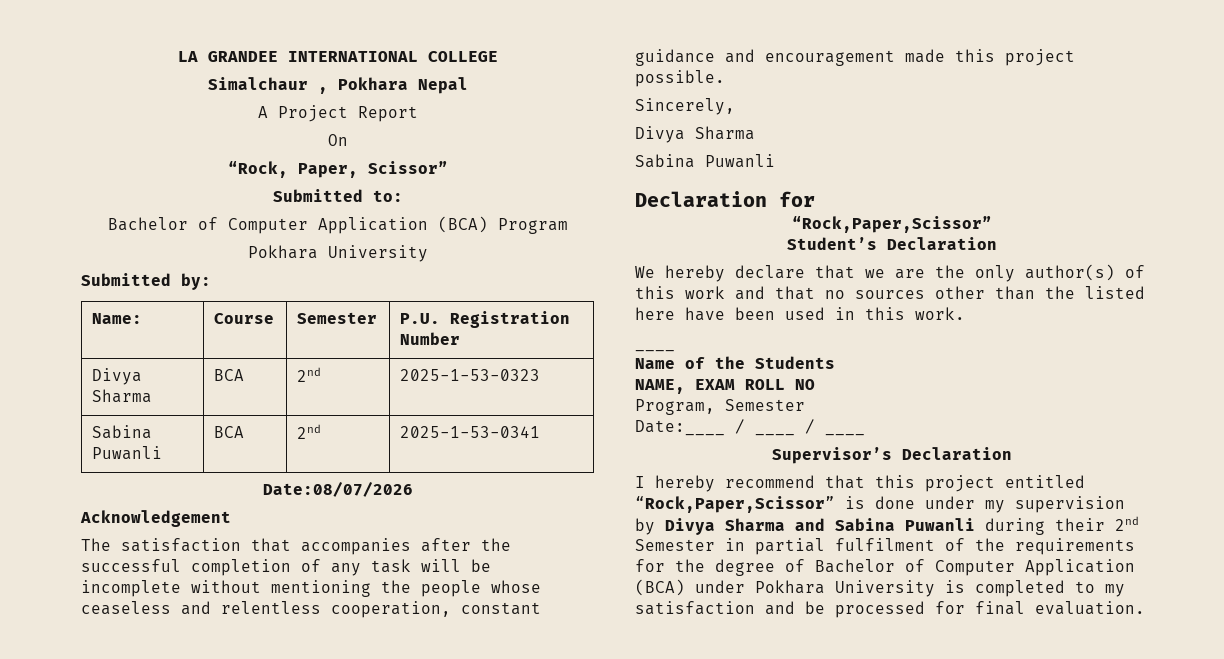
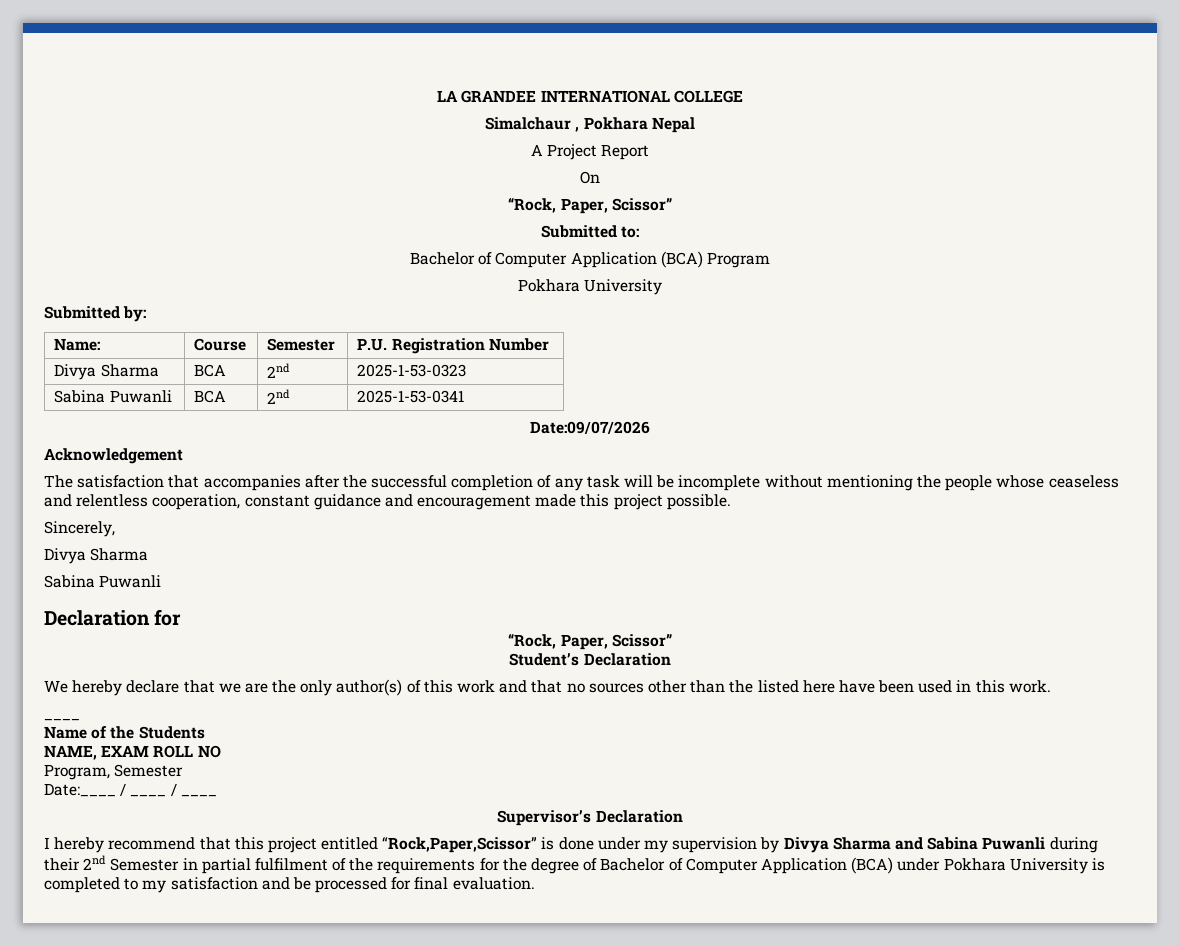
[262,482,413,497] Date:08/07/2026 -> [530,421,650,434] Date:09/07/2026
[791,216,992,233] “Rock,Paper,Scissor” -> [508,633,672,650] “Rock, Paper, Scissor”

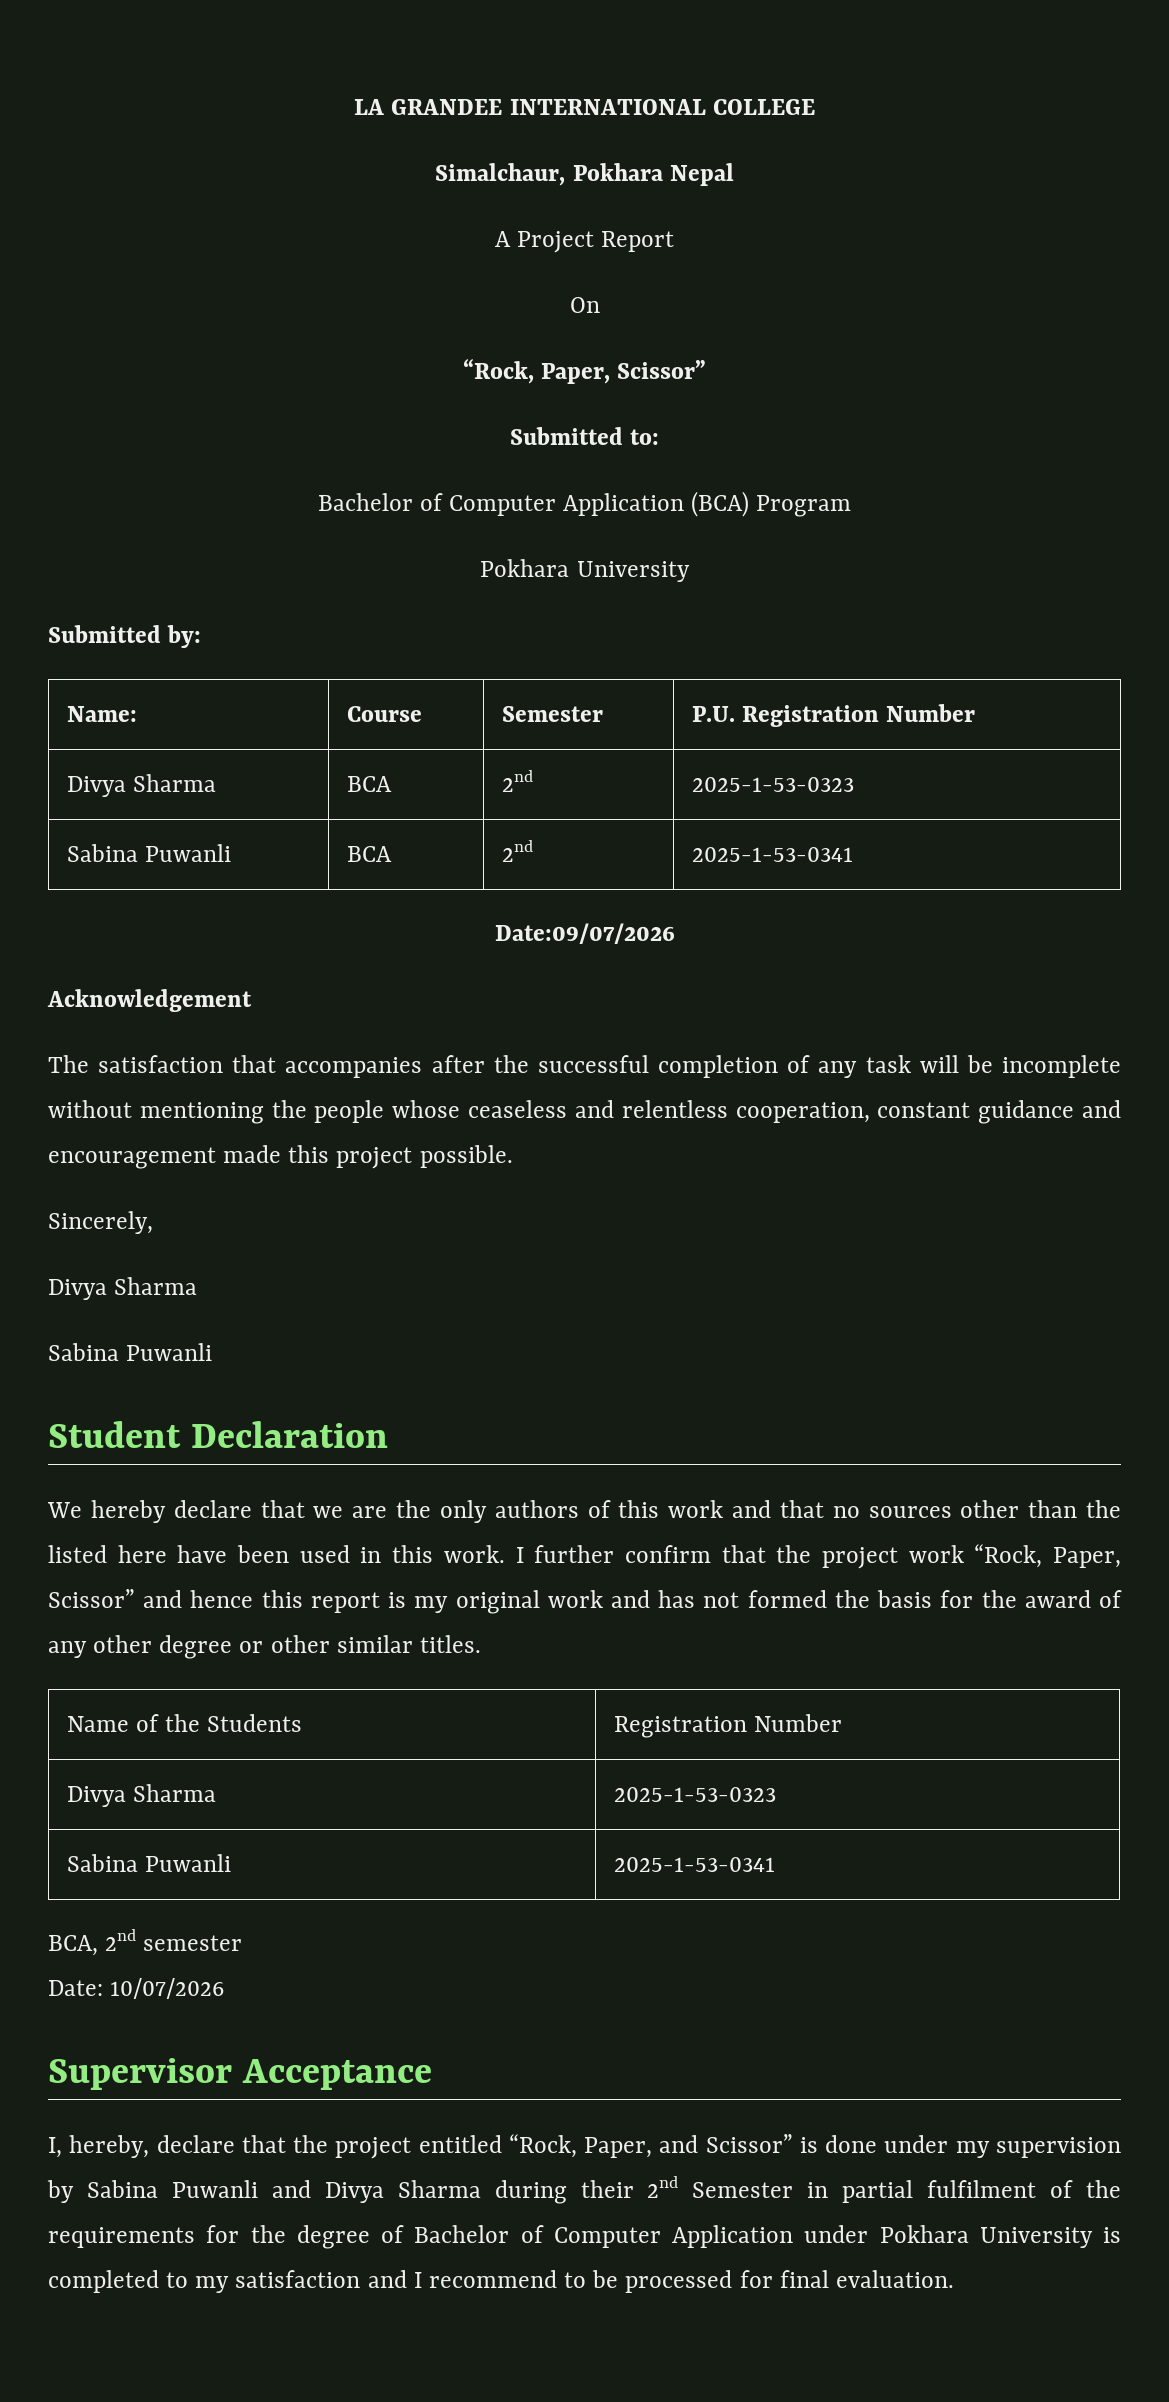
[485,117,580,132] Simalchaur , -> [435,163,566,186] Simalchaur,
[44,609,182,626] [508,633,672,650] [509,653,580,666] Declaration for // “Rock, Paper, Scissor” // Student’s -> [48,1421,181,1448] Student
[336,679,403,696] author(s) -> [494,1500,579,1518] authors
[44,719,80,721] [44,726,205,739] [44,745,221,760] [44,764,184,780] [44,783,217,797] [497,810,683,826] [44,837,538,853] // ____ // Name of the Students // NAME, EXAM ROLL NO // Program, Semester // Date:____ / ____ / ____ // Supervisor’s Declaration // I hereby recommend that this project entitled “Rock,Paper,Scissor” -> [515,1544,1121,1569] [48,1589,1122,1614] [48,1635,481,1659] [66,1714,303,1732] [613,1714,842,1738] [66,1784,216,1807] [613,1787,776,1802] [66,1854,231,1872] [613,1857,775,1872] [48,1929,243,1956] [48,1978,225,1999] [48,2058,433,2090] [48,2134,793,2159] I further confirm that the project work “Rock, Paper, Scissor” and hence this report is my original work and has not formed the basis for the award of any other degree or other similar titles. // Name of the Students | Registration Number // Divya Sharma | 2025-1-53-0323 // Sabina Puwanli | 2025-1-53-0341 // BCA, 2nd semester // Date: 10/07/2026 // Supervisor Acceptance // I, hereby, declare that the project entitled “Rock, Paper, and Scissor”
[783,837,1046,853] Divya Sharma and Sabina Puwanli -> [86,2180,481,2203] Sabina Puwanli and Divya Sharma
[851,857,894,874] (BCA) -> (793, 2236) none
(290, 883) none -> [413,2270,587,2288] I recommend to

